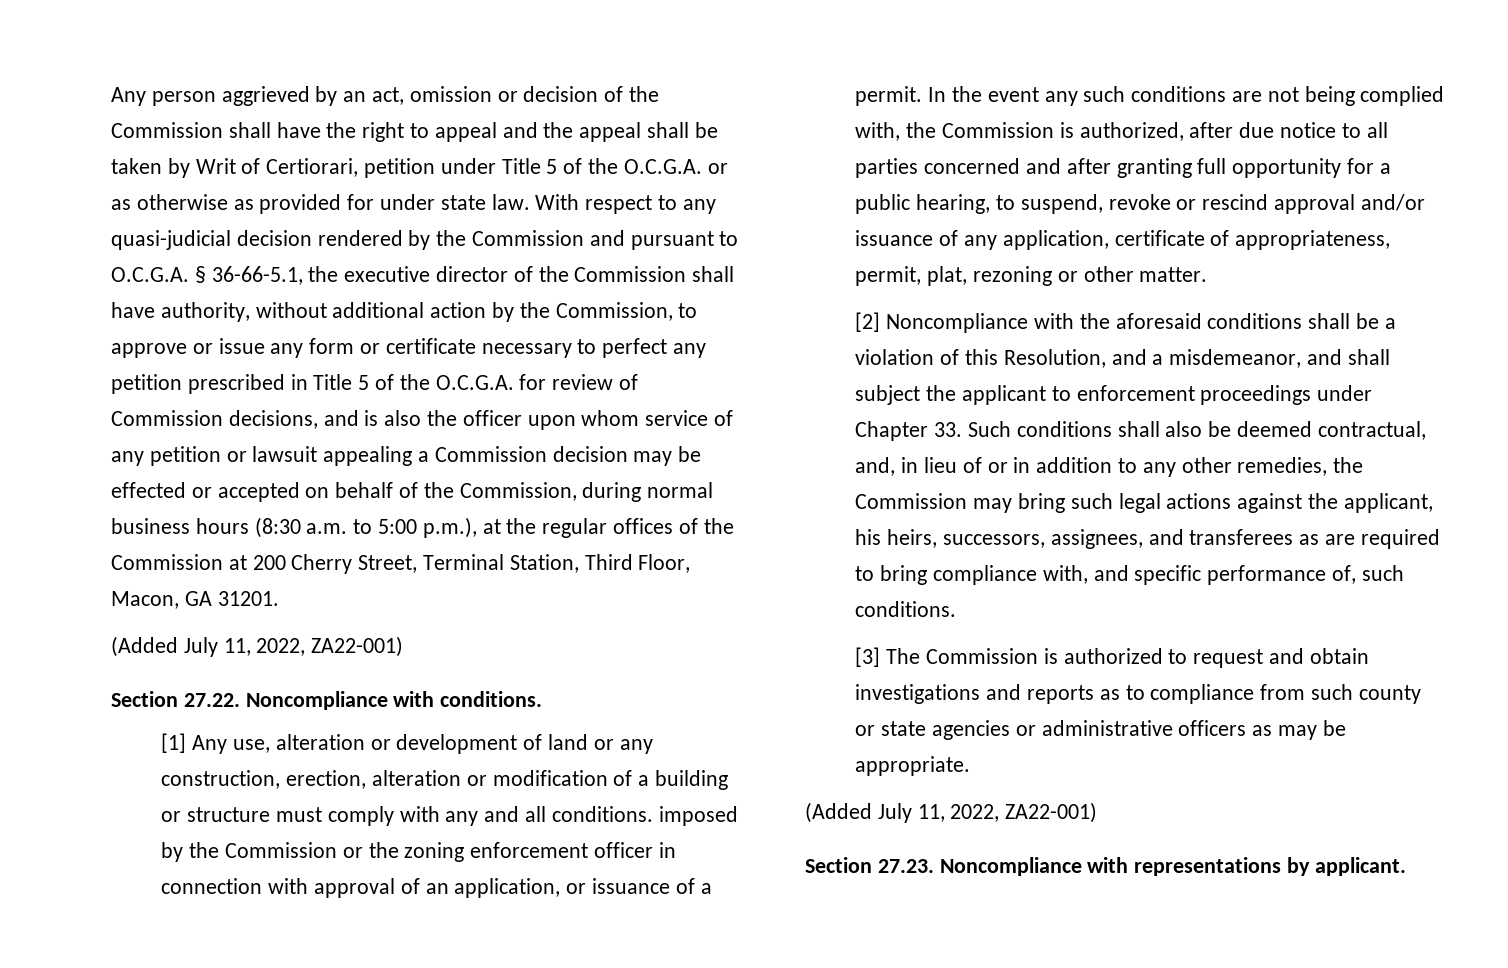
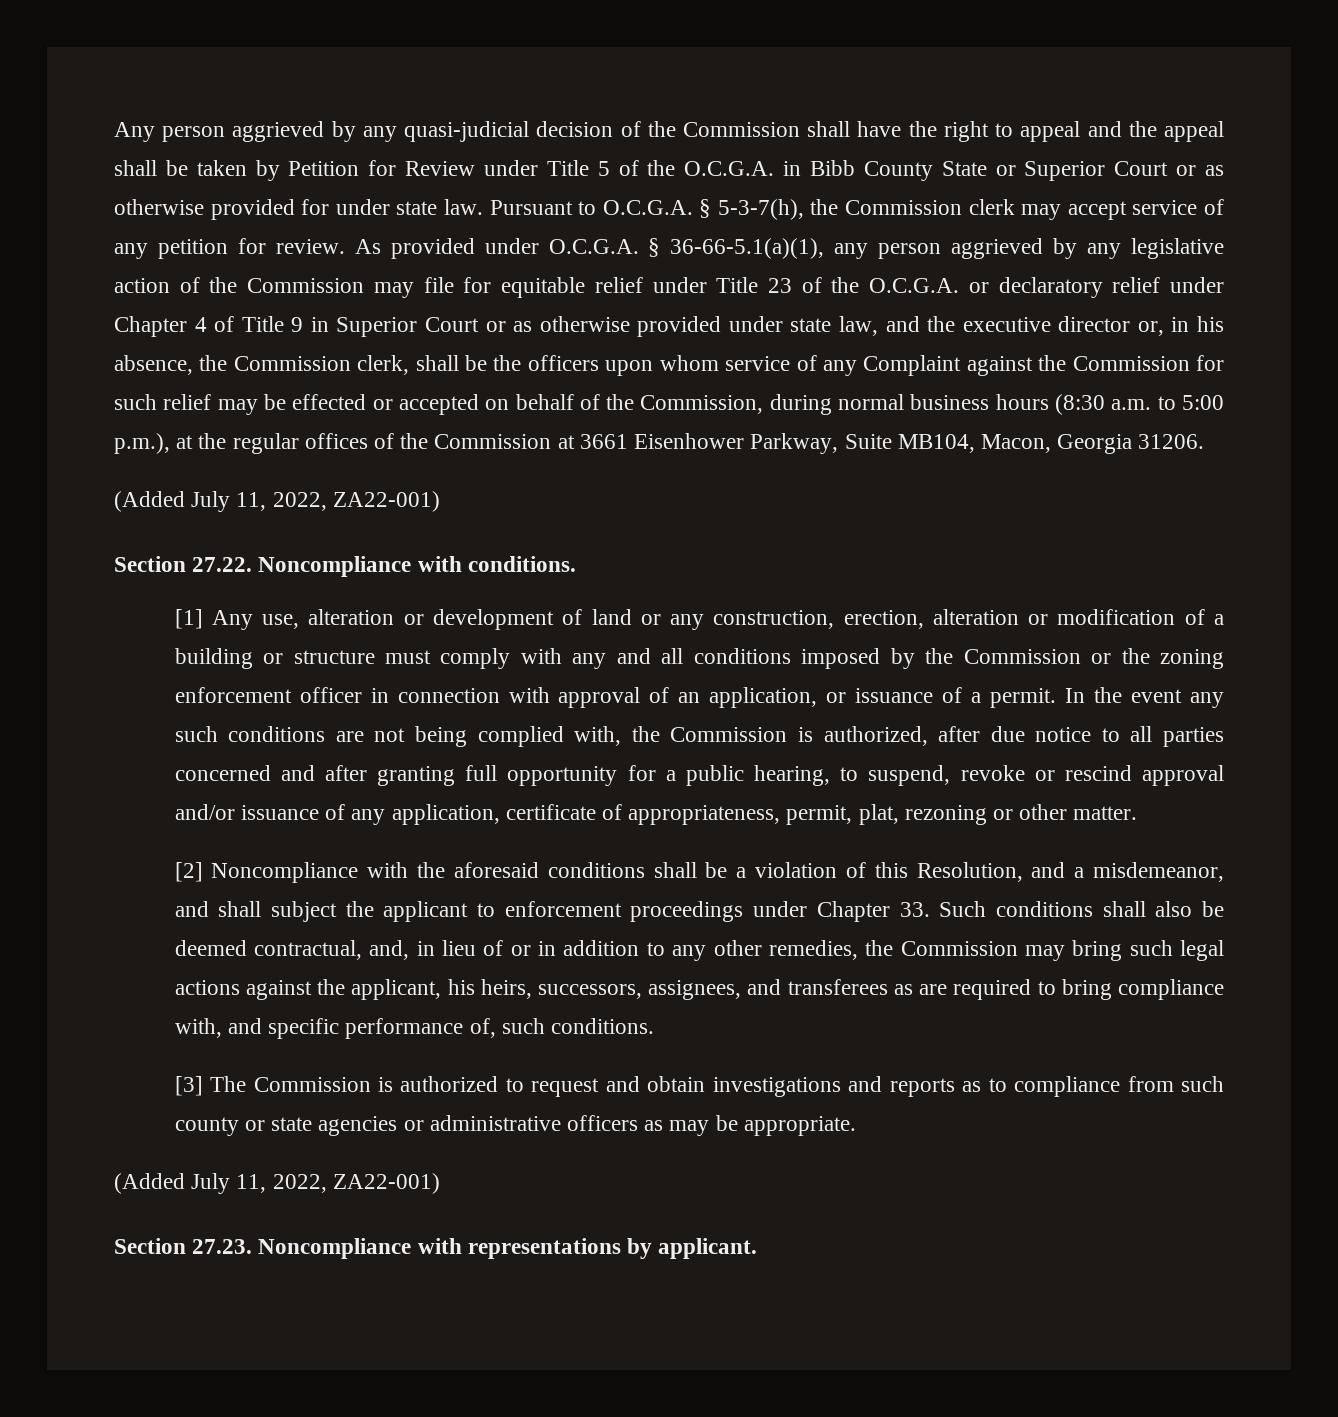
[343,86,518,105] an act, omission or -> [362,121,530,142] any quasi-judicial
[195,158,436,178] Writ of Certiorari, petition -> [288,160,476,176] Petition for Review
[707,163,728,174] [111,194,254,210] or as otherwise as -> [783,160,1225,181] [114,199,204,215] in Bibb County State or Superior Court or as otherwise
[535,194,716,214] [111,230,739,250] [111,266,735,285] [111,302,698,322] [111,338,707,358] [111,374,639,394] [111,410,522,429] With respect to any quasi-judicial decision rendered by the Commission and pursuant to O.C.G.A. § 36-66-5.1, the executive director of the Commission shall have authority, without additional action by the Commission, to approve or issue any form or certificate necessary to perfect any petition prescribed in Title 5 of the O.C.G.A. for review of Commission decisions, and is also the officer -> [489,199,1224,220] [114,238,1224,259] [114,277,1224,298] [114,316,1224,337] [114,355,599,375] Pursuant to O.C.G.A. § 5-3-7(h), the Commission clerk may accept service of any petition for review. As provided under O.C.G.A. § 36-66-5.1(a)(1), any person aggrieved by any legislative action of the Commission may file for equitable relief under Title 23 of the O.C.G.A. or declaratory relief under Chapter 4 of Title 9 in Superior Court or as otherwise provided under state law, and the executive director or, in his absence, the Commission clerk, shall be the officers
[149,446,628,466] petition or lawsuit appealing a Commission decision -> [863,355,1224,376] [114,394,212,410] Complaint against the Commission for such relief
[252,554,691,574] [111,591,279,609] 200 Cherry Street, Terminal Station, Third Floor, Macon, GA 31201. -> [579,433,1205,454] 3661 Eisenhower Parkway, Suite MB104, Macon, Georgia 31206.
[551,806,653,822] conditions. -> [693,648,791,664] conditions

